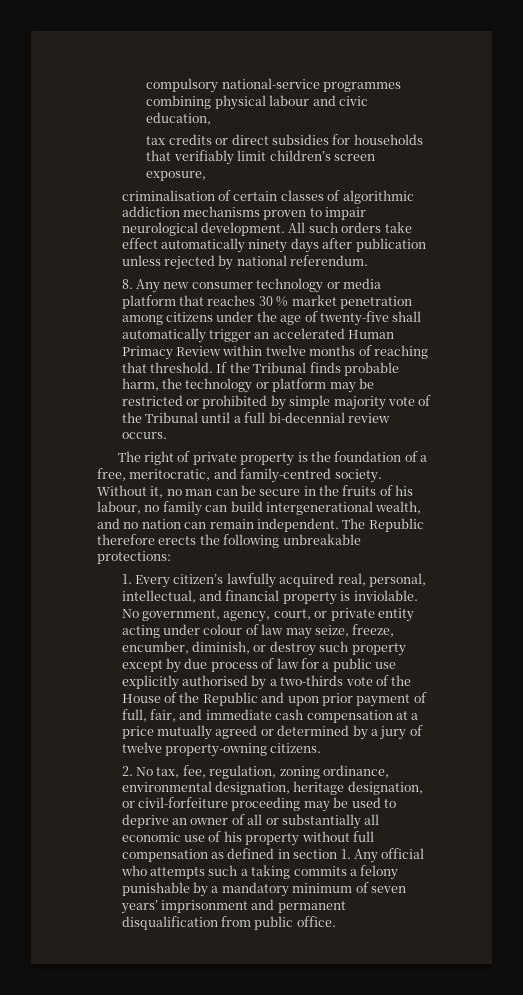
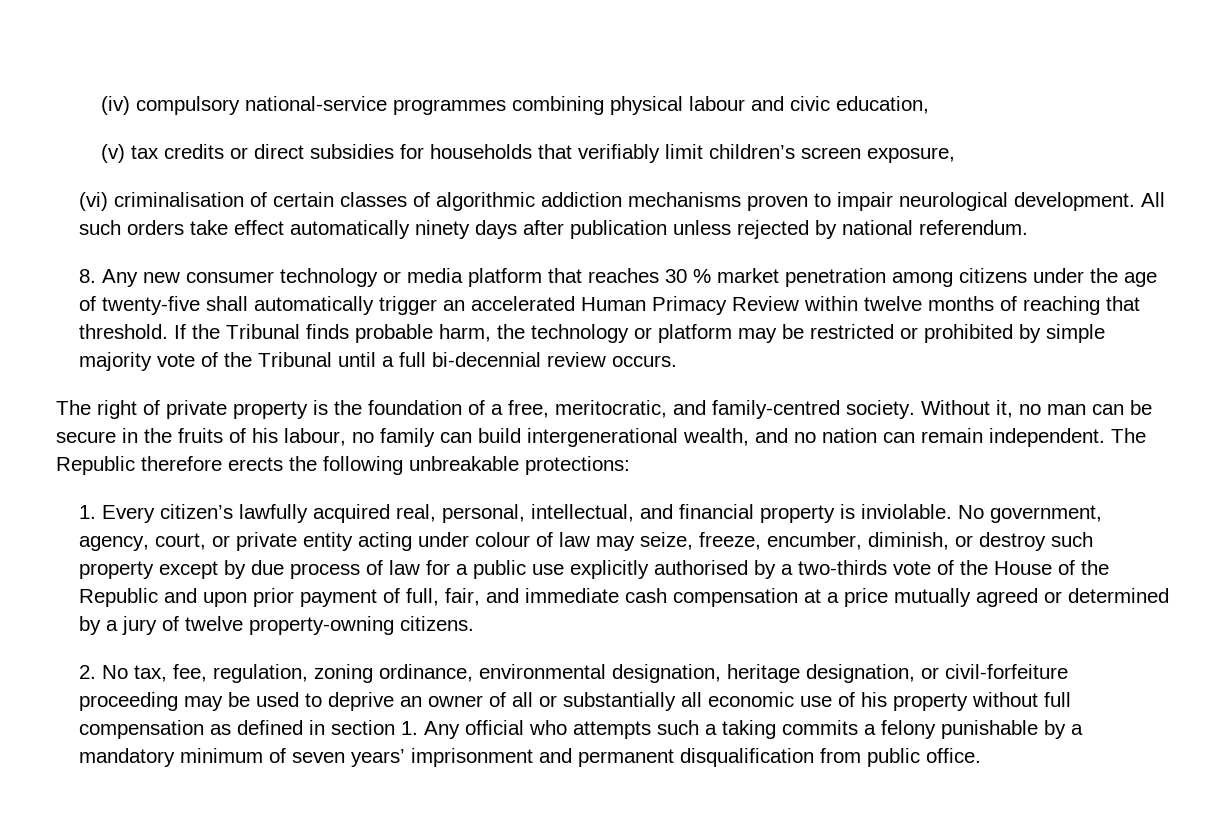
(146, 85) none -> [101,96,131,115] (iv)
(212, 118) none -> [101,144,126,163] (v)
(207, 176) none -> [78,192,108,211] (vi)

